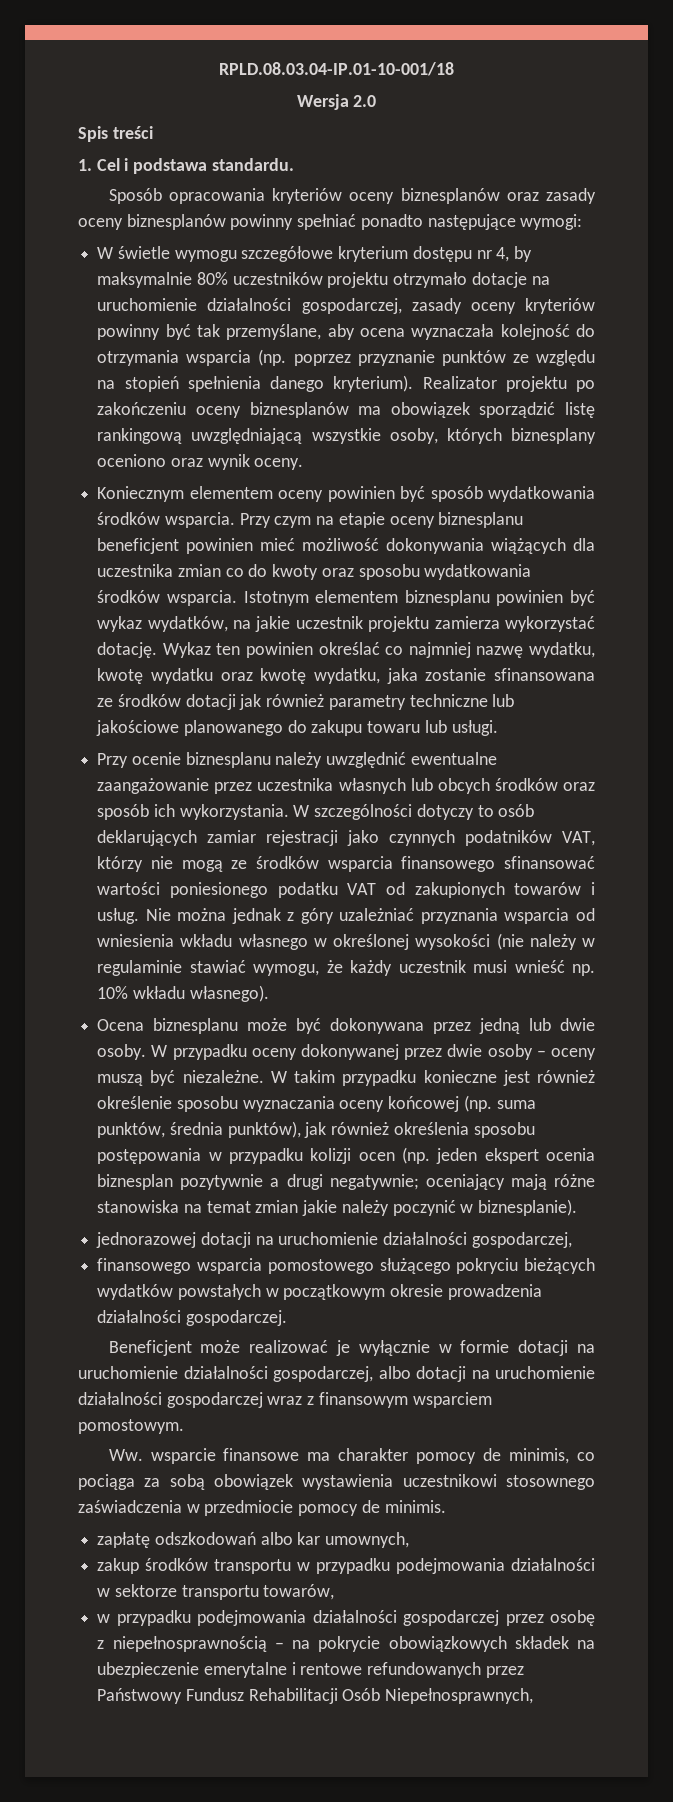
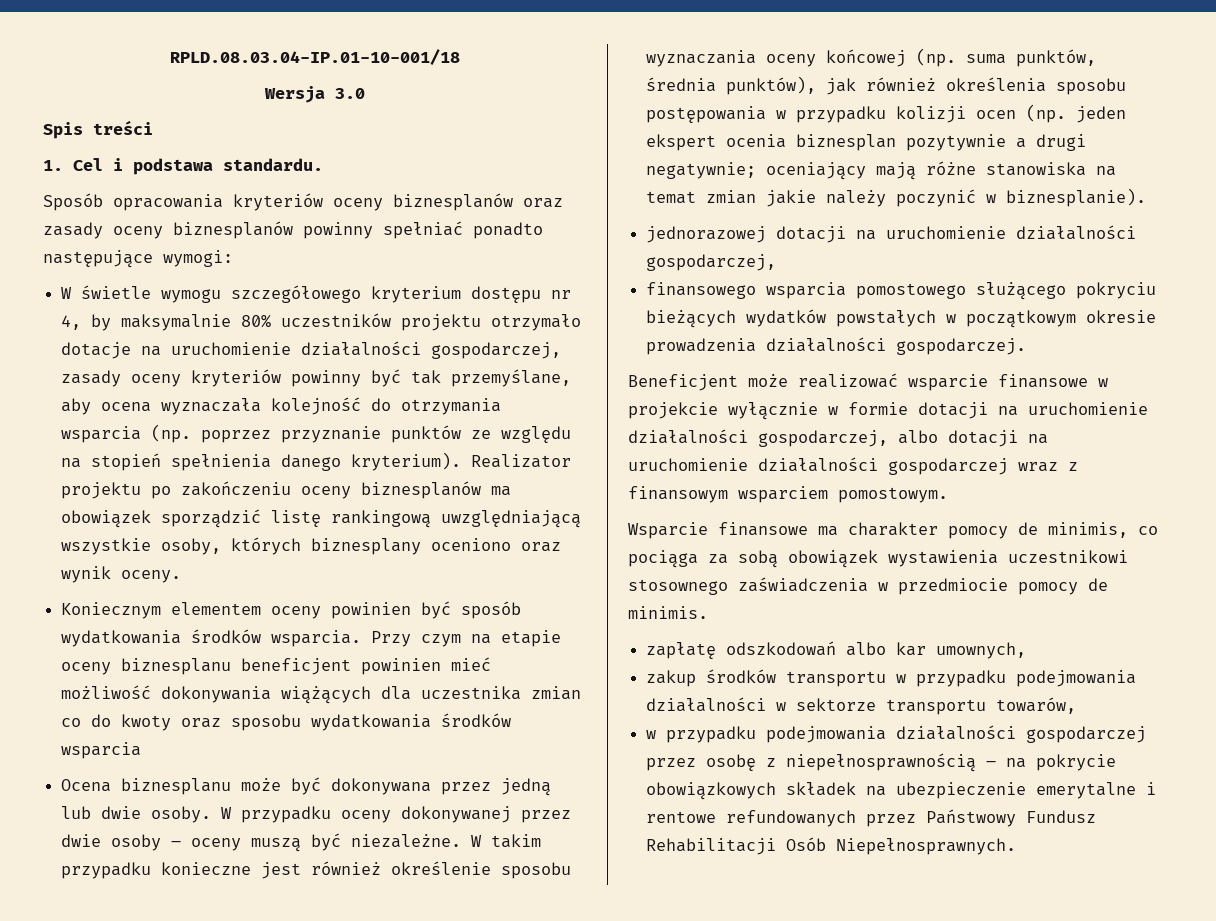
[353,95,377,107] 2.0 -> [334,88,365,99] 3.0
[241,246,334,262] szczegółowe -> [231,285,362,303] szczegółowego
[166,590,595,606] [97,616,595,632] [97,642,595,658] [97,668,596,684] [97,694,515,710] [96,720,498,736] [97,752,497,768] [97,778,595,794] [97,804,535,820] [97,830,595,846] [97,856,595,872] [97,882,596,898] [97,908,595,924] [97,933,595,950] [97,960,595,976] [97,985,269,1002] wsparcia. Istotnym elementem biznesplanu powinien być wykaz wydatków, na jakie uczestnik projektu zamierza wykorzystać dotację. Wykaz ten powinien określać co najmniej nazwę wydatku, kwotę wydatku oraz kwotę wydatku, jaka zostanie sfinansowana ze środków dotacji jak również parametry techniczne lub jakościowe planowanego do zakupu towaru lub usługi. // Przy ocenie biznesplanu należy uwzględnić ewentualne zaangażowanie przez uczestnika własnych lub obcych środków oraz sposób ich wykorzystania. W szczególności dotyczy to osób deklarujących zamiar rejestracji jako czynnych podatników VAT, którzy nie mogą ze środków wsparcia finansowego sfinansować wartości poniesionego podatku VAT od zakupionych towarów i usług. Nie można jednak z góry uzależniać przyznania wsparcia od wniesienia wkładu własnego w określonej wysokości (nie należy w regulaminie stawiać wymogu, że każdy uczestnik musi wnieść np. 10% wkładu własnego). -> [61,742,142,759] wsparcia
[335,1340,350,1356] je -> [908,374,1108,391] [628,402,718,419] wsparcie finansowe w projekcie
[108,1448,216,1464] Ww. wsparcie -> [628,522,708,539] Wsparcie
[385,1688,534,1704] Niepełnosprawnych, -> [836,838,1017,855] Niepełnosprawnych.

